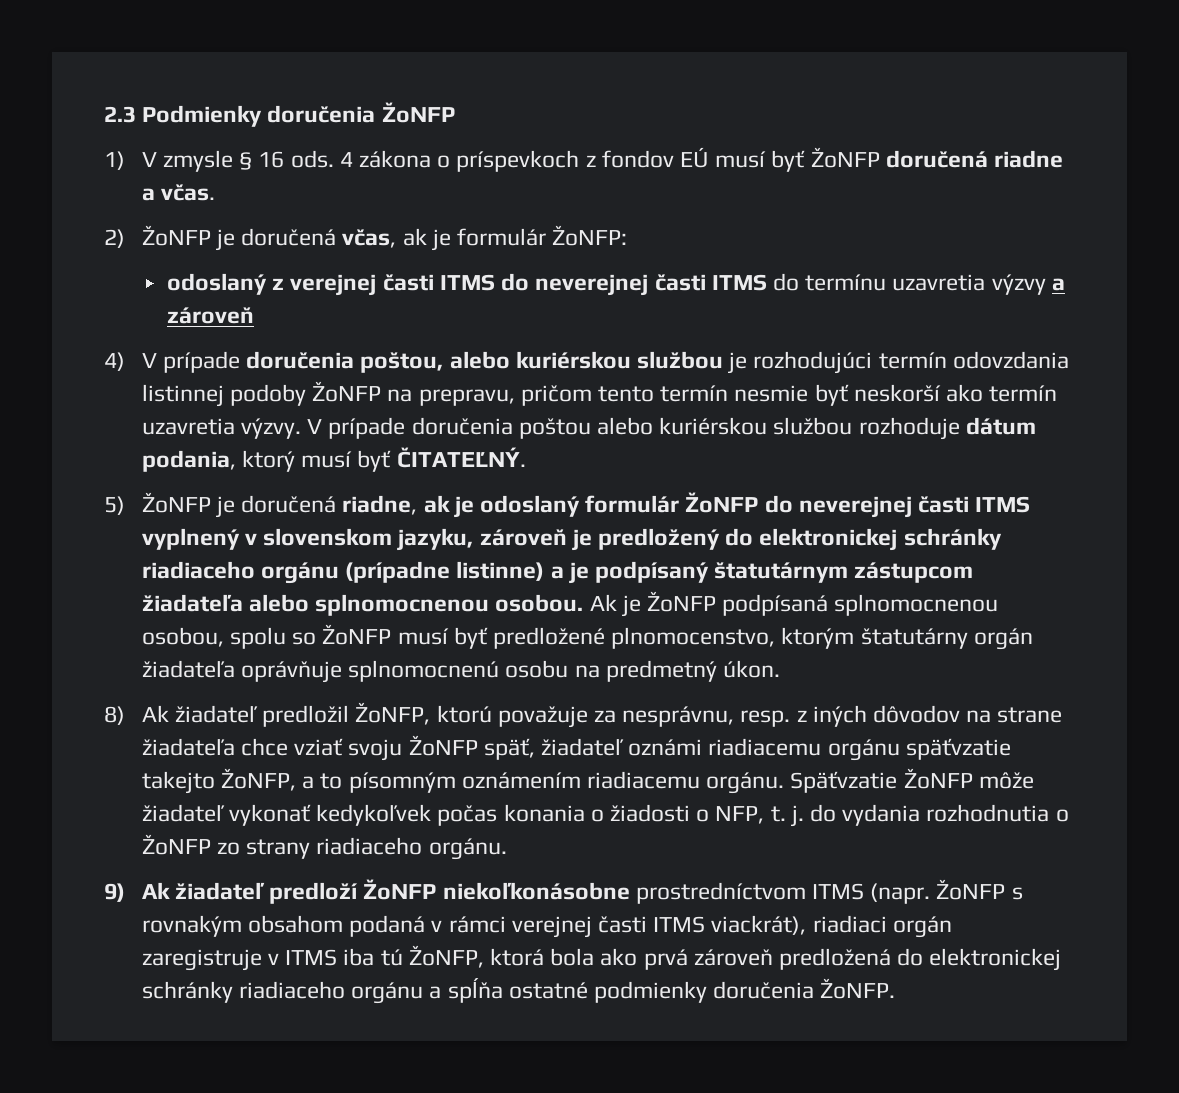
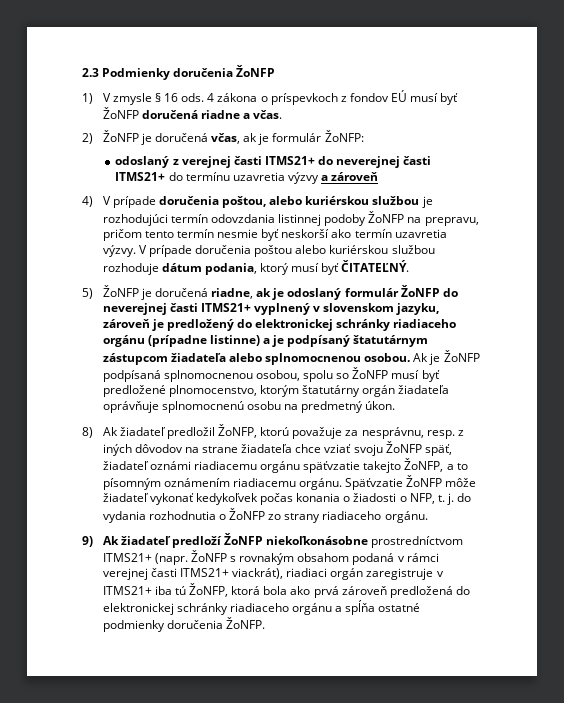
[439,273,767,296] ITMS do neverejnej časti ITMS -> [264,156,432,168] [115,172,166,181] ITMS21+ do neverejnej časti ITMS21+
[975,496,1031,513] ITMS -> [201,303,252,312] ITMS21+
[811,883,864,900] ITMS -> [102,553,152,562] ITMS21+
[653,916,706,933] ITMS -> [180,568,230,577] ITMS21+
[285,949,338,966] ITMS -> [102,586,152,595] ITMS21+

